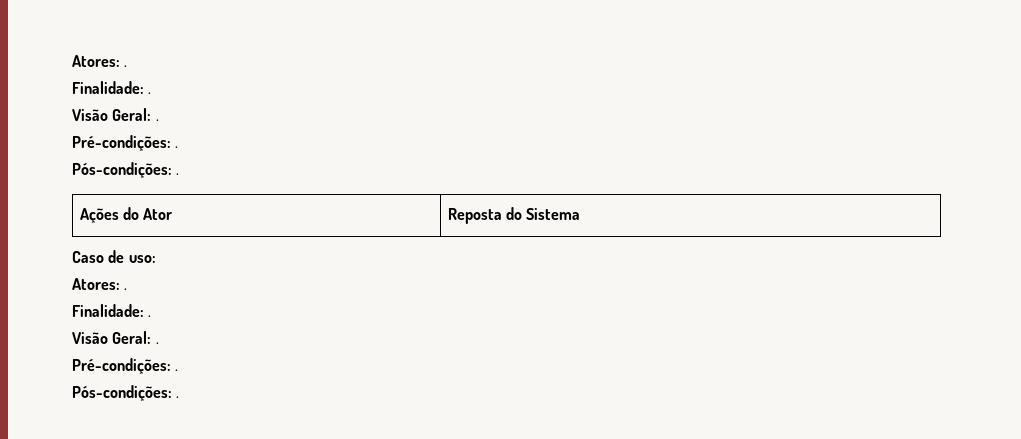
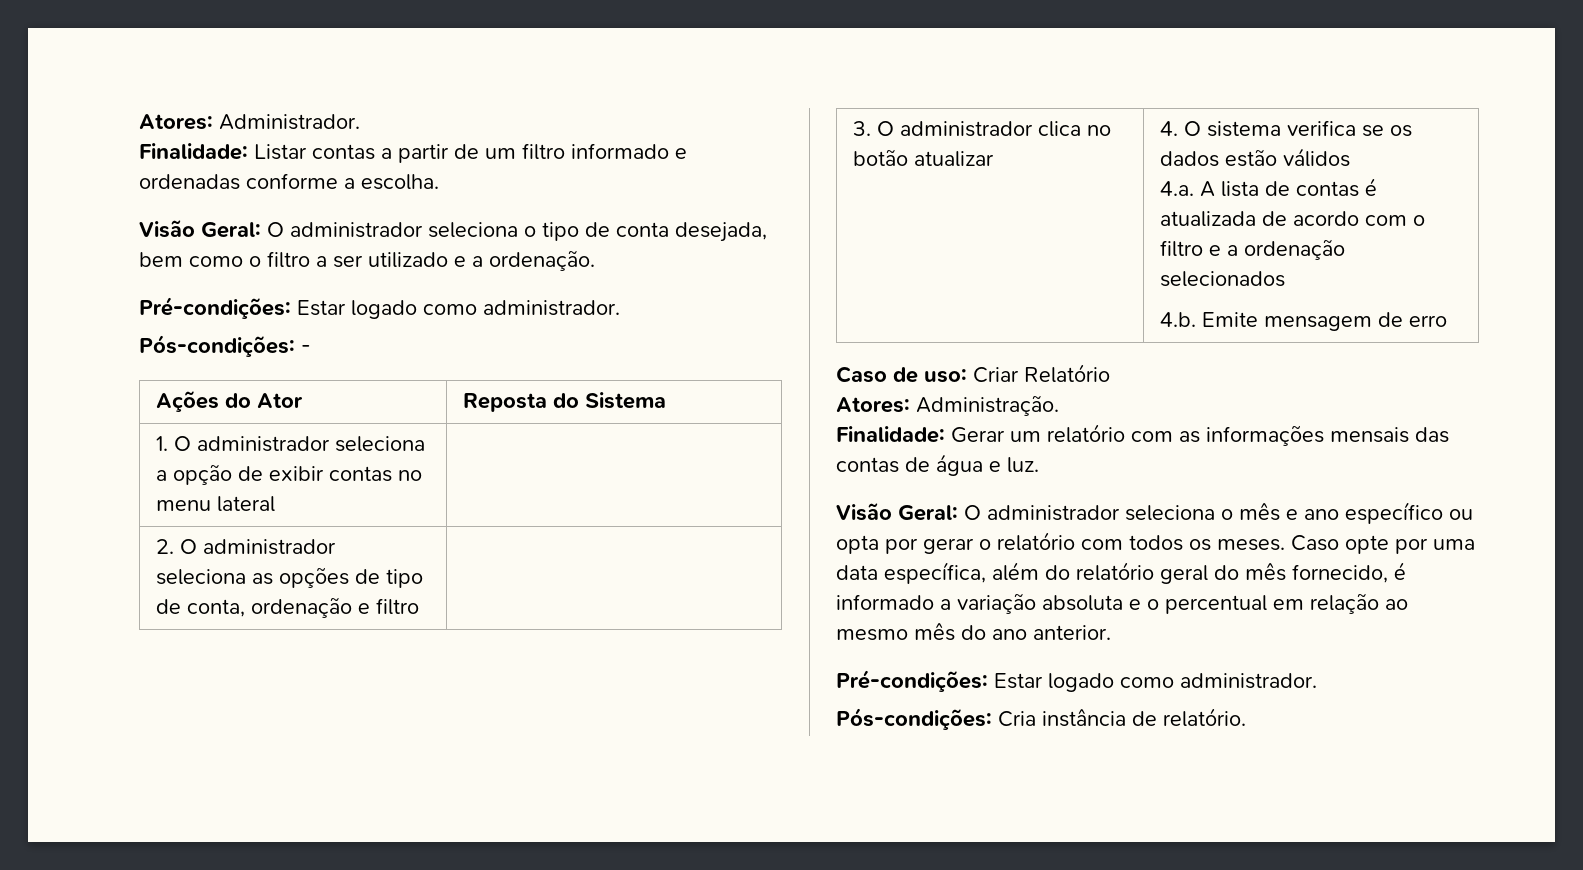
[72,55,128,67] [72,81,152,94] [72,108,159,121] [72,135,179,152] [72,162,180,179] Atores: . // Finalidade: . // Visão Geral: . // Pré-condições: . // Pós-condições: . -> [139,114,360,130] [139,143,687,163] [139,173,439,190] [139,220,767,242] [139,250,595,271] [139,297,620,319] [139,335,311,357] Atores: Administrador. // Finalidade: Listar contas a partir de um filtro informado e ordenadas conforme a escolha. // Visão Geral: O administrador seleciona o tipo de conta desejada, bem como o filtro a ser utilizado e a ordenação. // Pré-condições: Estar logado como administrador. // Pós-condições: -
(581, 214) none -> [156,436,426,452] [156,464,423,485] [156,496,276,512] [156,539,337,555] [156,567,424,588] [156,597,420,618] [853,121,1112,137] [853,149,995,167] [1160,120,1413,137] [1160,148,1351,167] [1160,178,1378,197] [1160,211,1426,227] [1160,239,1346,260] [1160,271,1286,287] [1160,312,1448,331] // 1. O administrador seleciona a opção de exibir contas no menu lateral | // 2. O administrador seleciona as opções de tipo de conta, ordenação e filtro | // 3. O administrador clica no botão atualizar | 4. O sistema verifica se os dados estão válidos // 4.a. A lista de contas é atualizada de acordo com o filtro e a ordenação selecionados // 4.b. Emite mensagem de erro
[72,278,128,290] [72,304,152,317] [72,331,159,344] [72,358,179,375] [72,385,180,402] // Atores: . // Finalidade: . // Visão Geral: . // Pré-condições: . // Pós-condições: . -> [973,364,1110,383] [836,395,1059,416] [836,424,1449,446] [836,454,1039,476] [836,502,1473,524] [836,532,1475,554] [836,562,1406,584] [836,593,1408,614] [836,623,1111,641] [836,670,1317,692] [836,708,1246,730] Criar Relatório // Atores: Administração. // Finalidade: Gerar um relatório com as informações mensais das contas de água e luz. // Visão Geral: O administrador seleciona o mês e ano específico ou opta por gerar o relatório com todos os meses. Caso opte por uma data específica, além do relatório geral do mês fornecido, é informado a variação absoluta e o percentual em relação ao mesmo mês do ano anterior. // Pré-condições: Estar logado como administrador. // Pós-condições: Cria instância de relatório.

